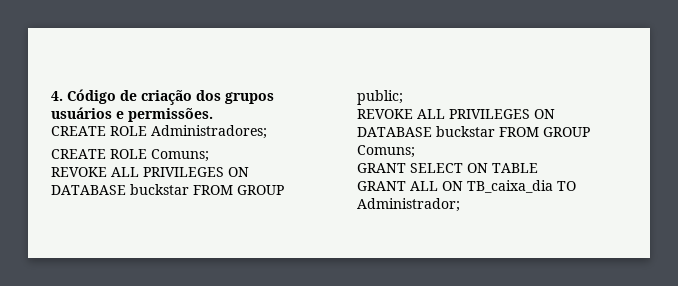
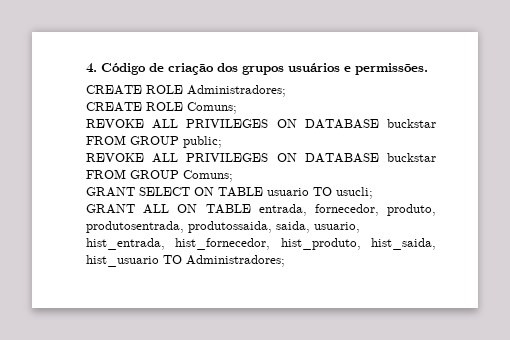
(538, 168) none -> [267,187,373,199] usuario TO usucli;
[467,180,576,193] [357,198,460,212] TB_caixa_dia TO Administrador; -> [205,204,436,216] [86,221,360,233] [86,238,436,250] [86,255,285,267] TABLE entrada, fornecedor, produto, produtosentrada, produtossaida, saida, usuario, hist_entrada, hist_fornecedor, hist_produto, hist_saida, hist_usuario TO Administradores;

